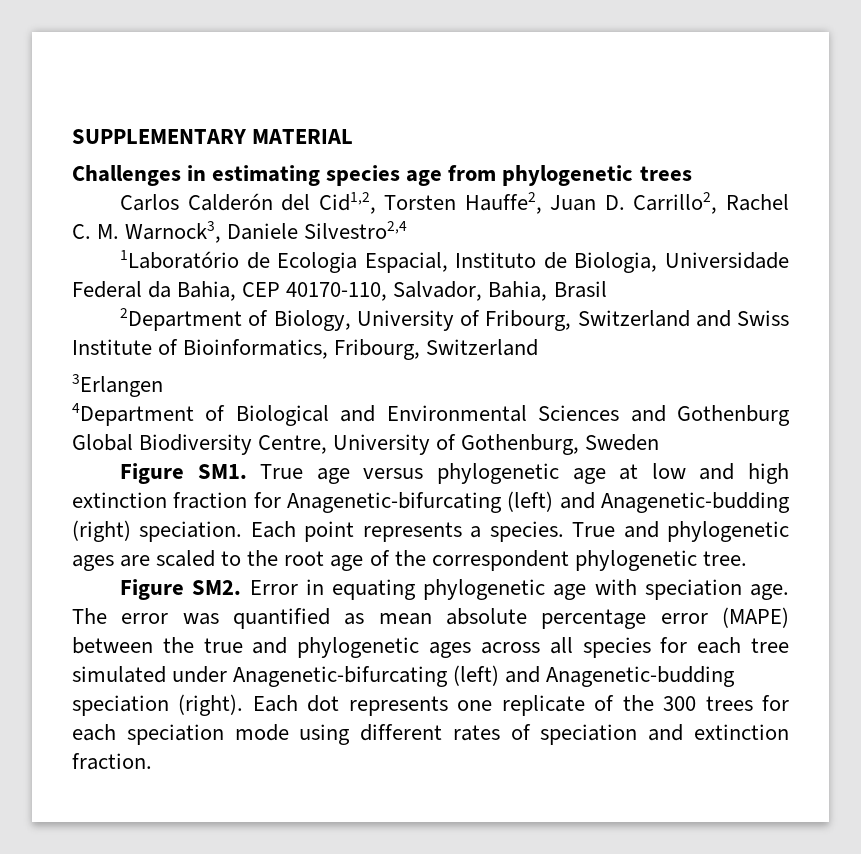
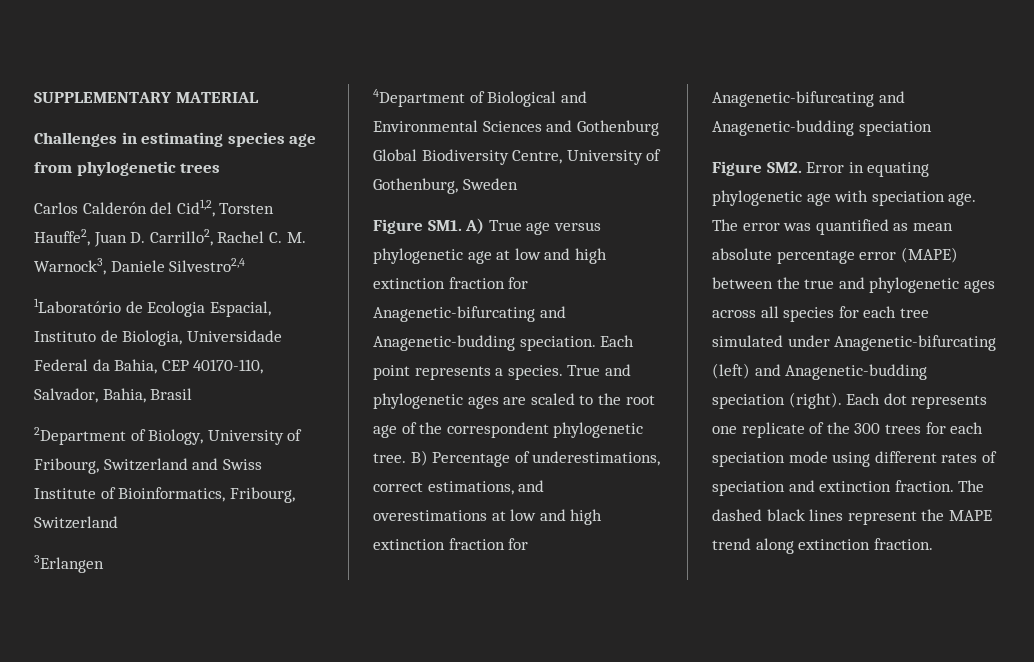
(247, 471) none -> [465,218,485,234] A)
[507,491,790,513] [72,520,131,542] (left) and Anagenetic-budding (right) -> [539,306,566,318] [373,335,515,351] and Anagenetic-budding
(747, 558) none -> [410,450,661,467] [373,480,545,495] [373,509,603,525] [373,538,529,550] [712,91,905,107] [712,120,932,136] B) Percentage of underestimations, correct estimations, and overestimations at low and high extinction fraction for Anagenetic-bifurcating and Anagenetic-budding speciation
(152, 761) none -> [958,480,985,492] [712,509,992,525] [712,538,933,554] The dashed black lines represent the MAPE trend along extinction fraction.

